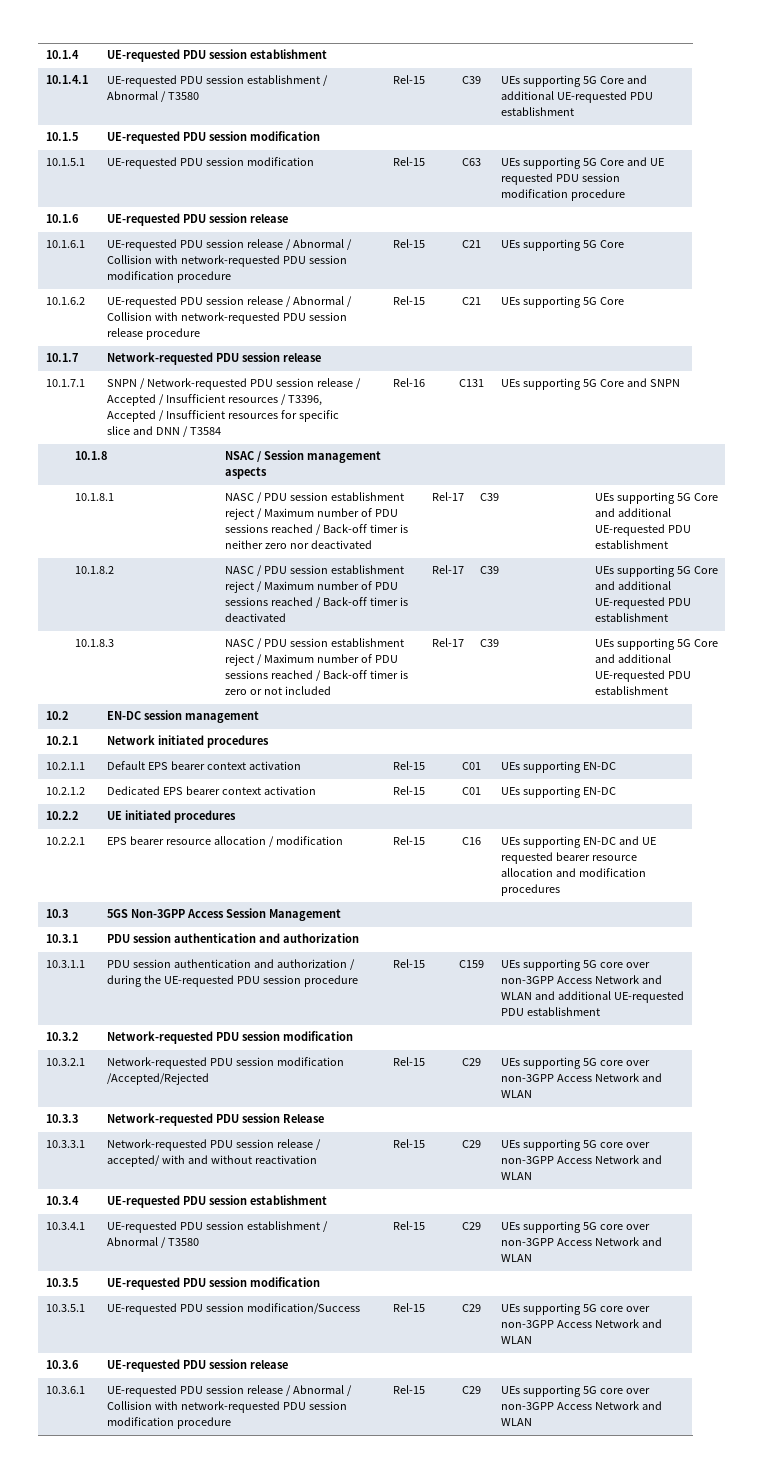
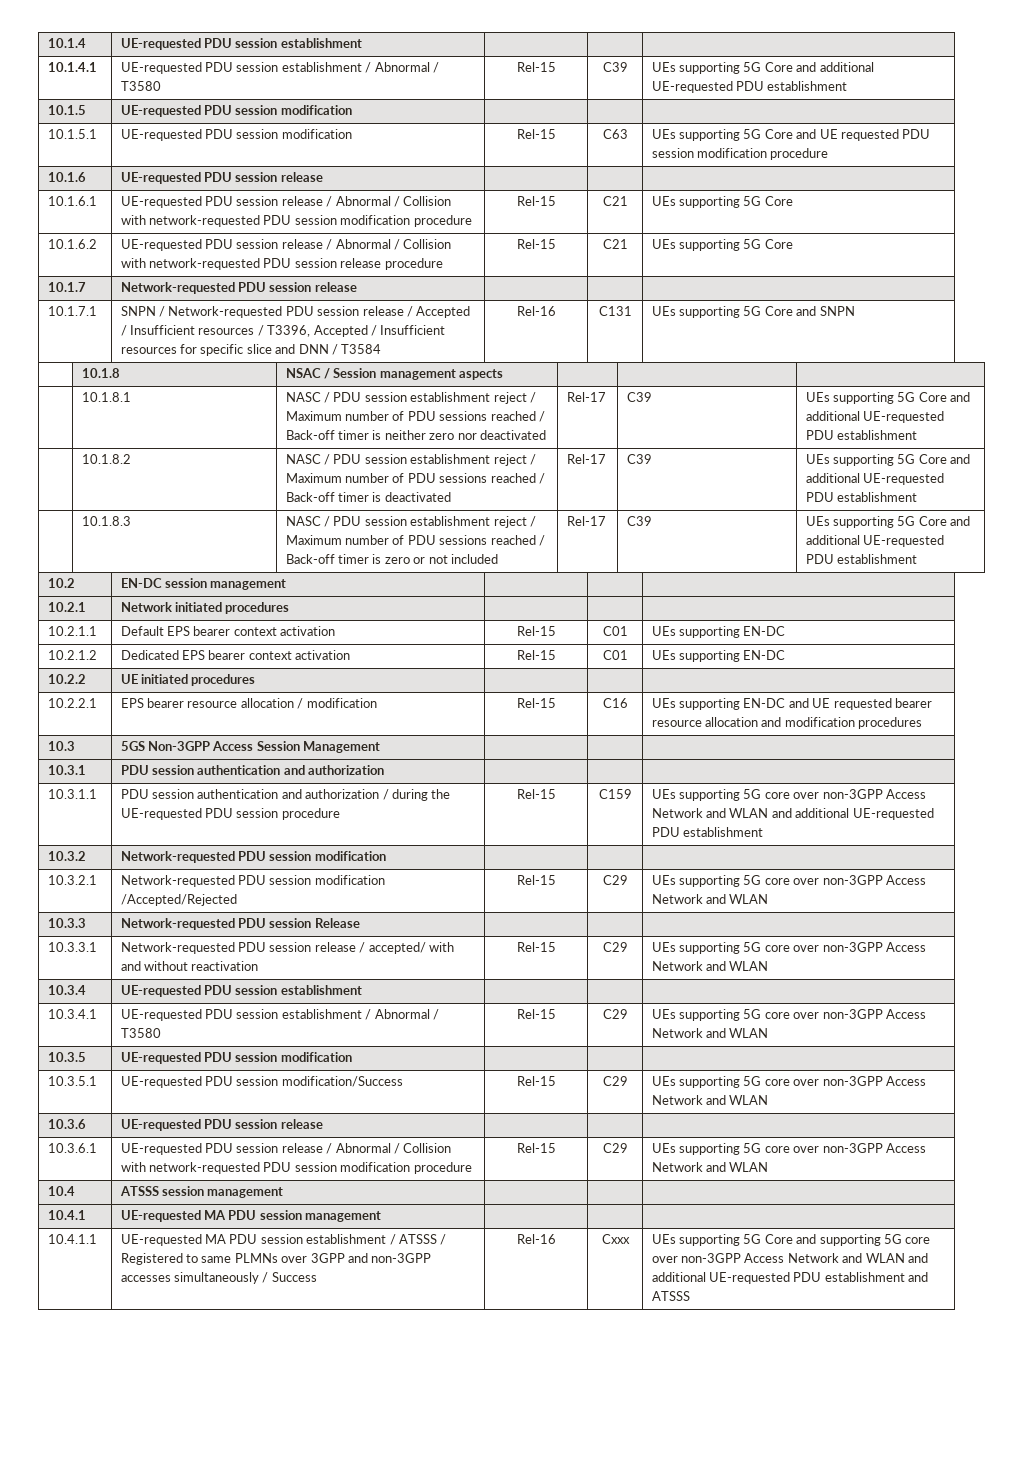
(532, 1422) none -> [47,1186,75,1196] [119,1186,284,1198] [47,1210,86,1220] [120,1210,382,1222] [47,1234,97,1244] [120,1234,447,1246] [120,1253,432,1265] [120,1272,317,1284] [516,1234,556,1244] [601,1234,630,1244] [651,1234,931,1246] [651,1253,928,1263] [651,1272,929,1284] [651,1291,690,1301] // 10.4 | ATSSS session management | | | // 10.4.1 | UE-requested MA PDU session management | | | // 10.4.1.1 | UE-requested MA PDU session establishment / ATSSS / Registered to same PLMNs over 3GPP and non-3GPP accesses simultaneously / Success | Rel-16 | Cxxx | UEs supporting 5G Core and supporting 5G core over non-3GPP Access Network and WLAN and additional UE-requested PDU establishment and ATSSS

